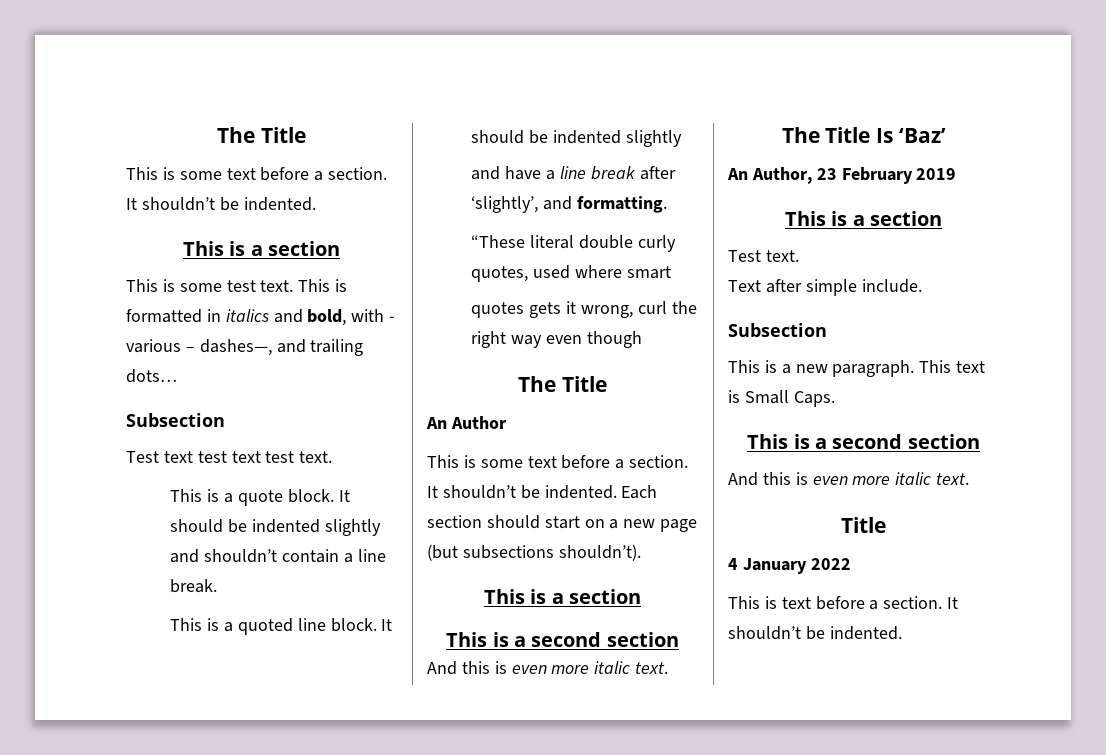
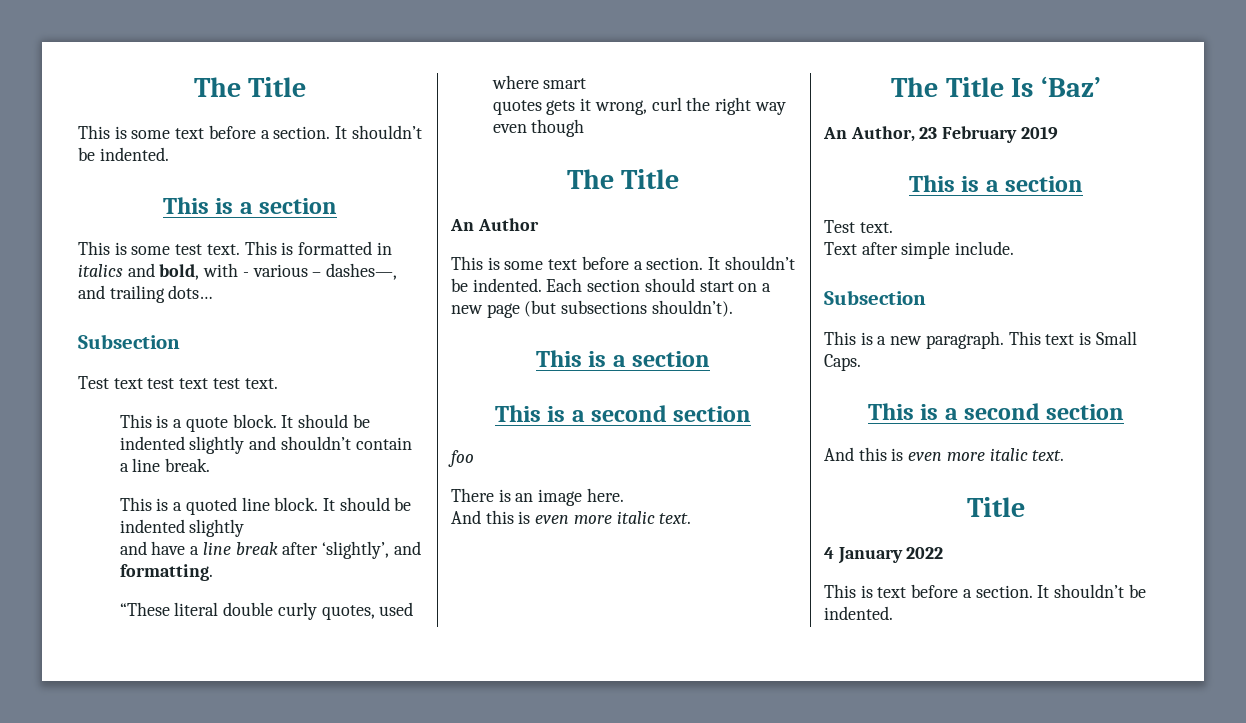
(679, 639) none -> [448,450,474,467] [451,488,624,506] // foo // There is an image here.

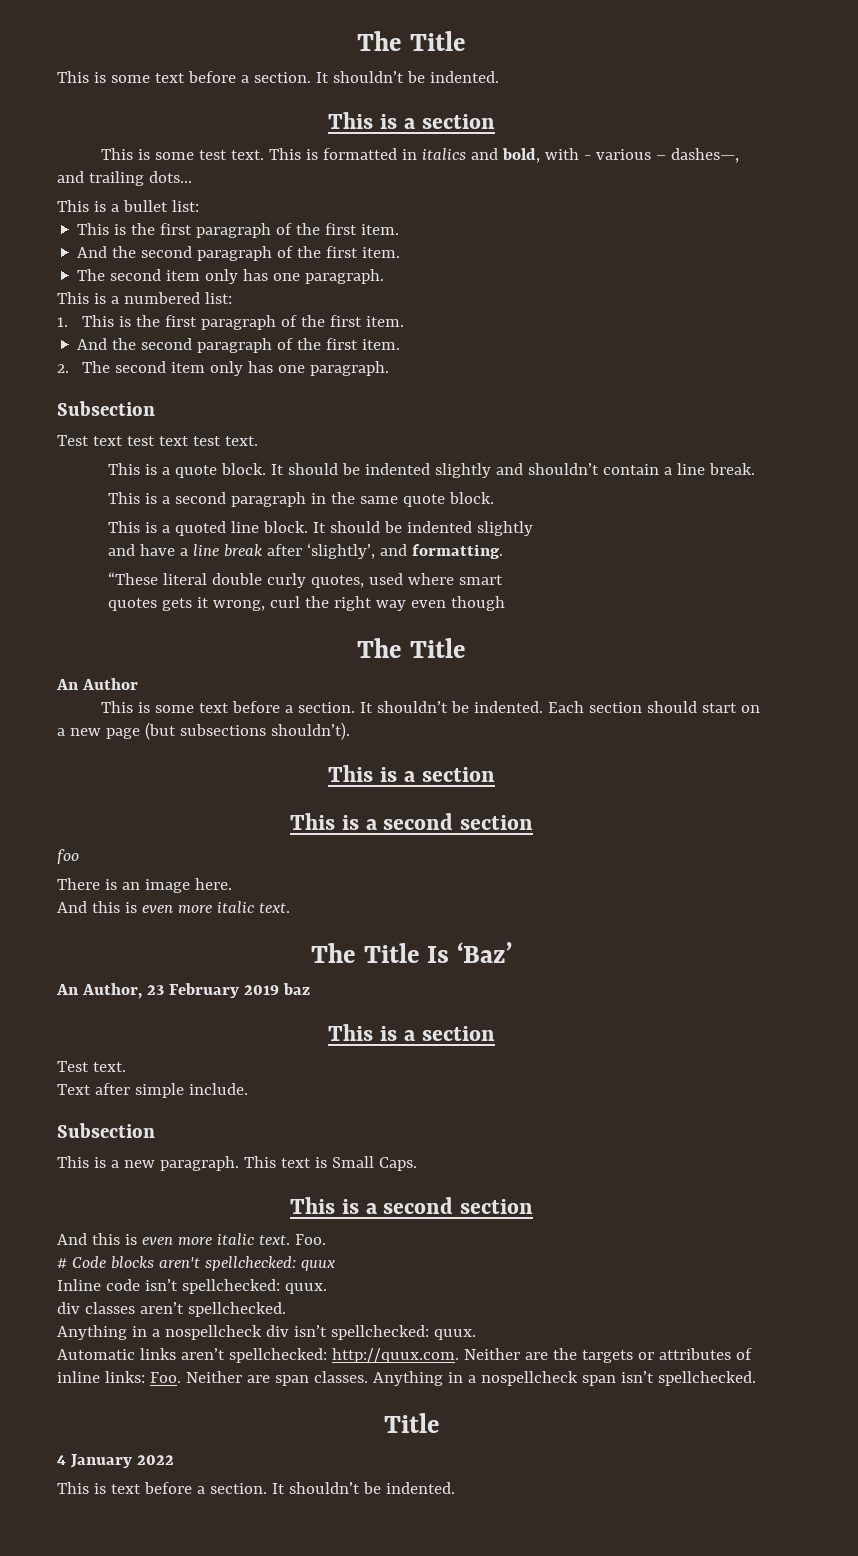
(214, 292) none -> [57,200,199,212] [77,223,400,238] [77,246,401,261] [77,269,385,284] [57,292,232,304] [57,315,405,330] [77,338,401,353] [57,361,390,376] // This is a bullet list: // This is the first paragraph of the first item. // And the second paragraph of the first item. // The second item only has one paragraph. // This is a numbered list: // 1. This is the first paragraph of the first item. // And the second paragraph of the first item. // 2. The second item only has one paragraph.
(211, 465) none -> [107,492,494,507] // This is a second paragraph in the same quote block.
(1058, 133) none -> [282,983,310,995] baz
(1065, 455) none -> [294,1234,326,1245] [57,1256,335,1271] [57,1279,327,1294] [57,1302,286,1317] [57,1325,476,1340] [57,1348,752,1363] [57,1371,756,1386] Foo. // # Code blocks aren't spellchecked: quux // Inline code isn’t spellchecked: quux. // div classes aren’t spellchecked. // Anything in a nospellcheck div isn’t spellchecked: quux. // Automatic links aren’t spellchecked: http://quux.com. Neither are the targets or attributes of inline links: Foo. Neither are span classes. Anything in a nospellcheck span isn’t spellchecked.

